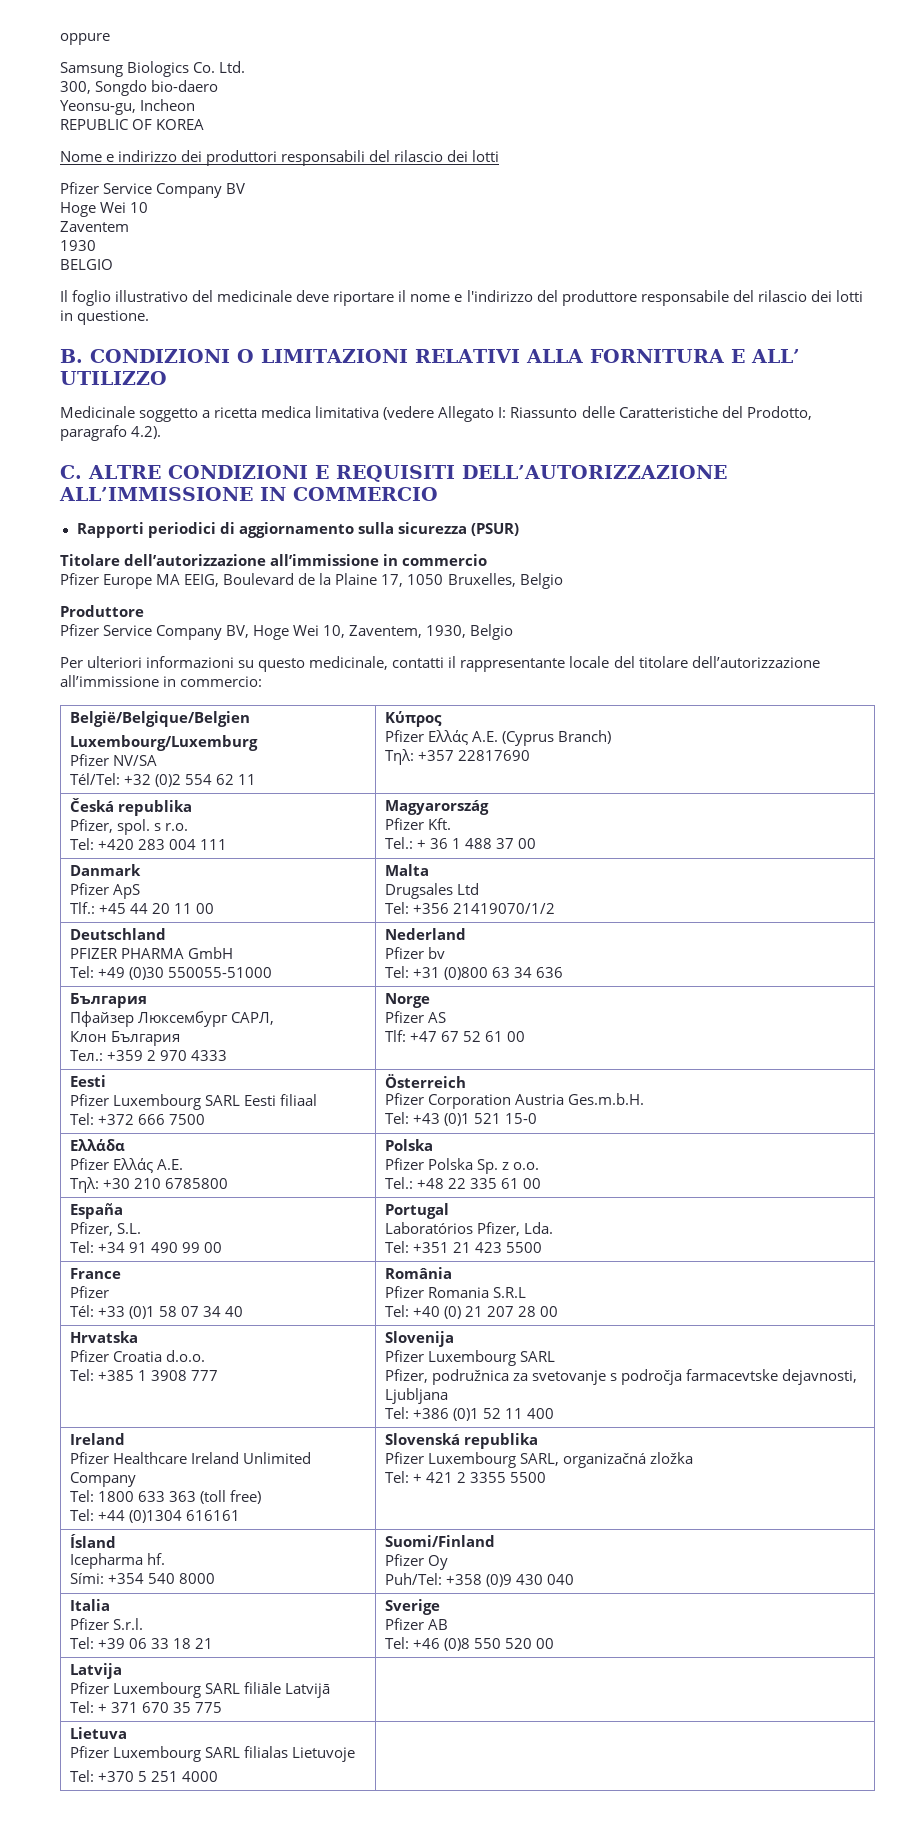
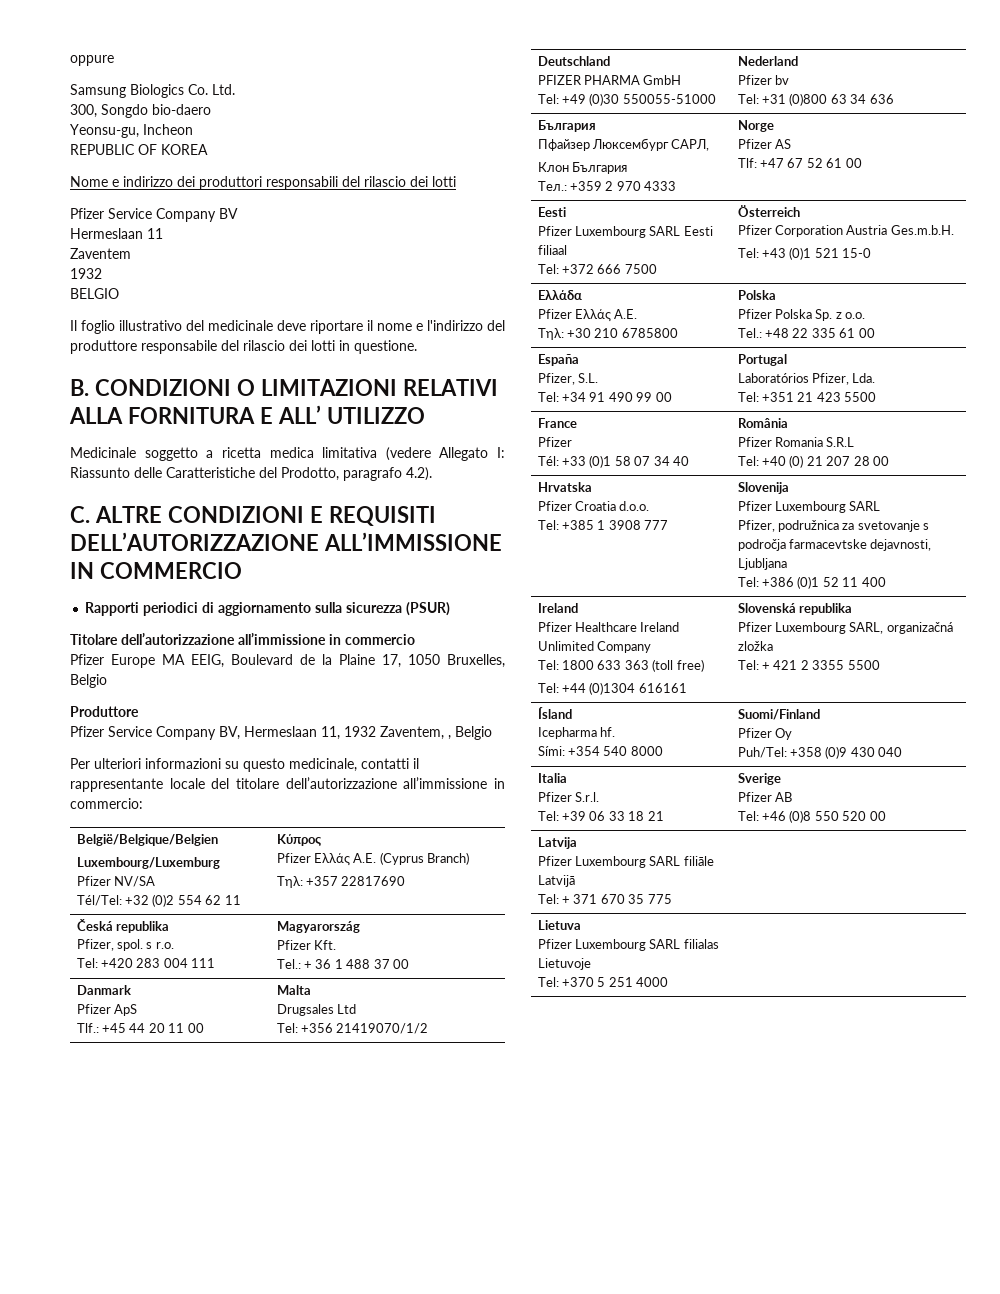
[60,202,149,217] Hoge Wei 10 -> [70,228,163,239] Hermeslaan 11
[60,240,96,251] 1930 -> [70,268,102,279] 1932
[253,625,467,640] Hoge Wei 10, Zaventem, 1930, -> [244,726,451,740] Hermeslaan 11, 1932 Zaventem, ,

